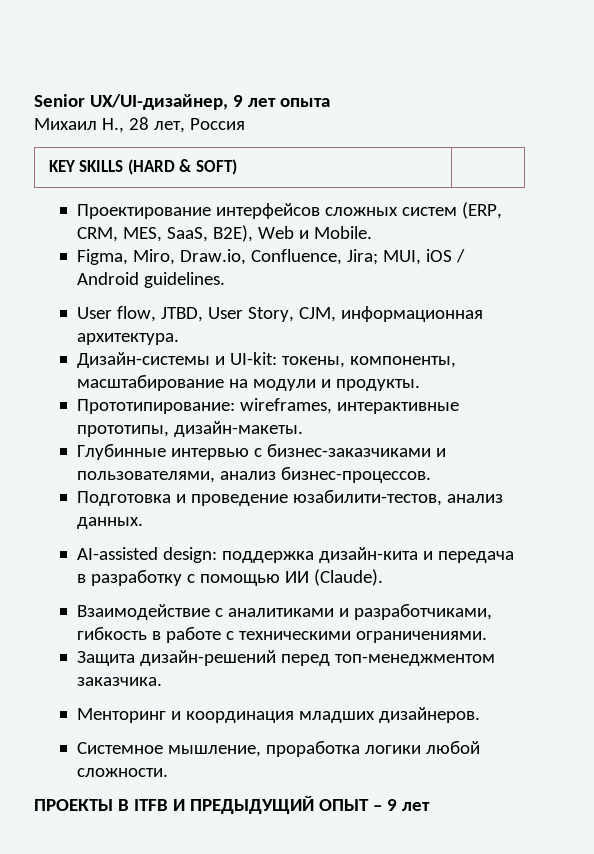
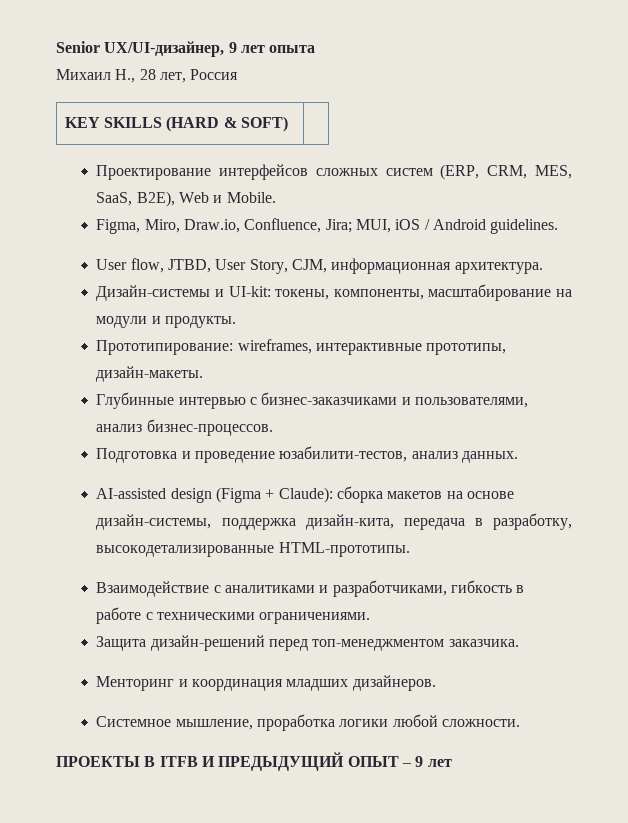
[162,547,514,563] [76,569,383,586] design: поддержка дизайн-кита и передача в разработку с помощью ИИ (Claude). -> [170,486,515,503] [96,513,572,530] [96,542,410,557] design (Figma + Claude): сборка макетов на основе дизайн-системы, поддержка дизайн-кита, передача в разработку, высокодетализированные HTML-прототипы.

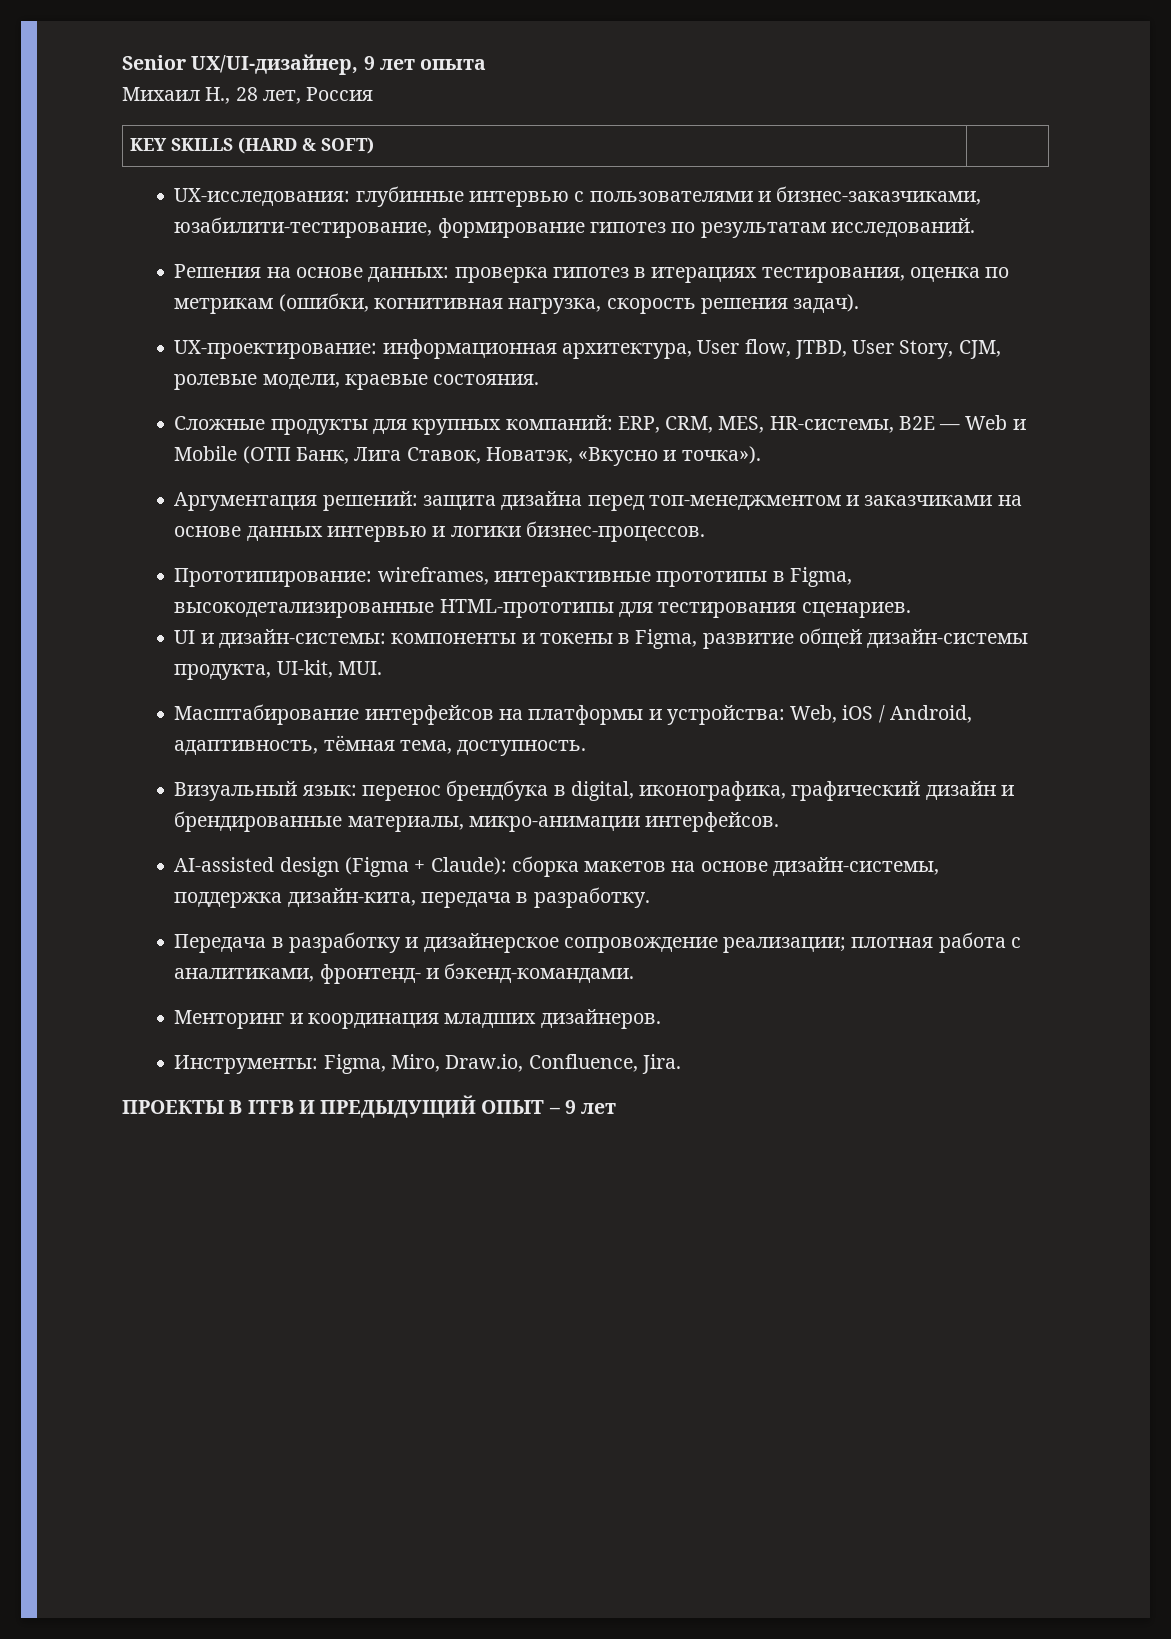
[96,164,572,180] [96,191,276,207] [96,218,559,234] Проектирование интерфейсов сложных систем (ERP, CRM, MES, SaaS, B2E), Web и Mobile. // Figma, Miro, Draw.io, Confluence, Jira; MUI, iOS / Android guidelines. // -> [174,186,982,207] [174,217,975,238] [174,264,1010,283] [174,293,860,314] [174,339,692,359] UX-исследования: глубинные интервью с пользователями и бизнес-заказчиками, юзабилити-тестирование, формирование гипотез по результатам исследований. // Решения на основе данных: проверка гипотез в итерациях тестирования, оценка по метрикам (ошибки, когнитивная нагрузка, скорость решения задач). // UX-проектирование: информационная архитектура,
[331,258,543,274] [96,284,573,301] [96,316,237,328] [96,339,507,355] [96,366,204,382] [96,392,529,409] [96,419,273,436] [96,446,519,463] информационная архитектура. // Дизайн-системы и UI-kit: токены, компоненты, масштабирование на модули и продукты. // Прототипирование: wireframes, интерактивные прототипы, дизайн-макеты. // Глубинные интервью с бизнес-заказчиками и пользователями, анализ бизнес-процессов. // Подготовка и проведение юзабилити-тестов, анализ данных. -> [174,374,540,390] [174,415,1026,435] [174,446,761,466] [174,491,1022,511] [174,521,705,542] [174,567,852,587] [174,599,911,618] [174,628,1029,649] [174,660,382,680] [174,704,972,725] [174,735,587,756] [174,780,1014,801] [174,811,780,832] ролевые модели, краевые состояния. // Сложные продукты для крупных компаний: ERP, CRM, MES, HR-системы, B2E — Web и Mobile (ОТП Банк, Лига Ставок, Новатэк, «Вкусно и точка»). // Аргументация решений: защита дизайна перед топ-менеджментом и заказчиками на основе данных интервью и логики бизнес-процессов. // Прототипирование: wireframes, интерактивные прототипы в Figma, высокодетализированные HTML-прототипы для тестирования сценариев. // UI и дизайн-системы: компоненты и токены в Figma, развитие общей дизайн-системы продукта, UI-kit, MUI. // Масштабирование интерфейсов на платформы и устройства: Web, iOS / Android, адаптивность, тёмная тема, доступность. // Визуальный язык: перенос брендбука в digital, иконографика, графический дизайн и брендированные материалы, микро-анимации интерфейсов.
[493,513,572,530] [96,542,410,557] [96,580,525,597] [96,607,371,624] [96,635,519,651] разработку, высокодетализированные HTML-прототипы. // Взаимодействие с аналитиками и разработчиками, гибкость в работе с техническими ограничениями. // Защита дизайн-решений перед топ-менеджментом заказчика. -> [533,887,650,908] [174,932,1021,953] [174,963,635,984] разработку. // Передача в разработку и дизайнерское сопровождение реализации; плотная работа с аналитиками, фронтенд- и бэкенд-командами.
[96,714,521,731] Системное мышление, проработка логики любой сложности. -> [174,1054,681,1074] Инструменты: Figma, Miro, Draw.io, Confluence, Jira.

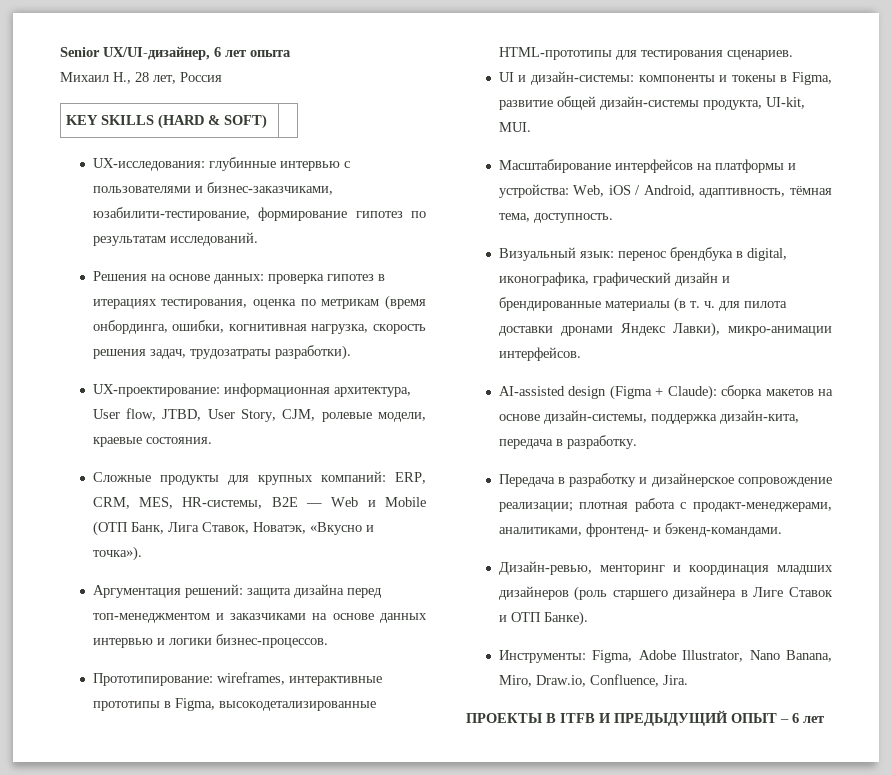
[363,56,375,70] 9 -> [214,47,221,57] 6
[278,293,369,312] (ошибки, -> [384,295,426,310] [92,320,225,334] (время онбординга, ошибки,
[793,294,860,313] задач). -> [149,345,351,360] задач, трудозатраты разработки).
[347,816,464,832] материалы, -> [604,297,787,312] [498,322,720,337] материалы (в т. ч. для пилота доставки дронами Яндекс Лавки),
(1021, 942) none -> [693,502,832,512] продакт-менеджерами,
[174,1010,285,1029] Менторинг -> [498,561,665,575] Дизайн-ревью, менторинг
[540,1009,661,1029] [174,1054,386,1074] дизайнеров. // Инструменты: Figma, -> [498,586,833,601] [498,611,588,626] [498,650,832,663] дизайнеров (роль старшего дизайнера в Лиге Ставок и ОТП Банке). // Инструменты: Figma, Adobe Illustrator, Nano Banana,
[564,1100,576,1114] 9 -> [792,713,799,723] 6

